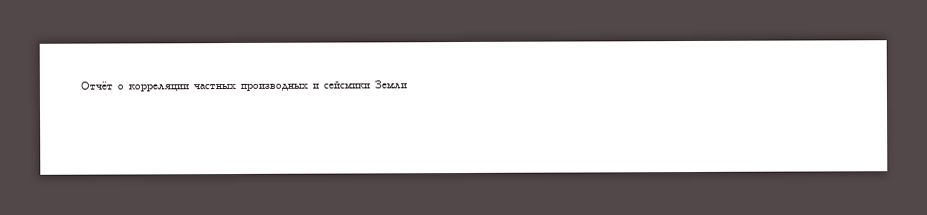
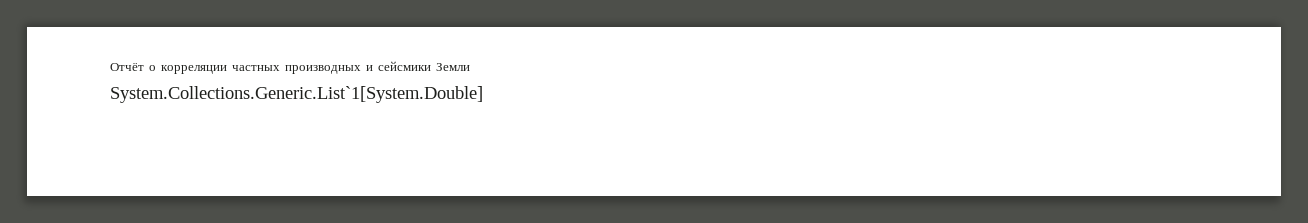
(407, 85) none -> [110,86,483,103] // System.Collections.Generic.List`1[System.Double]

